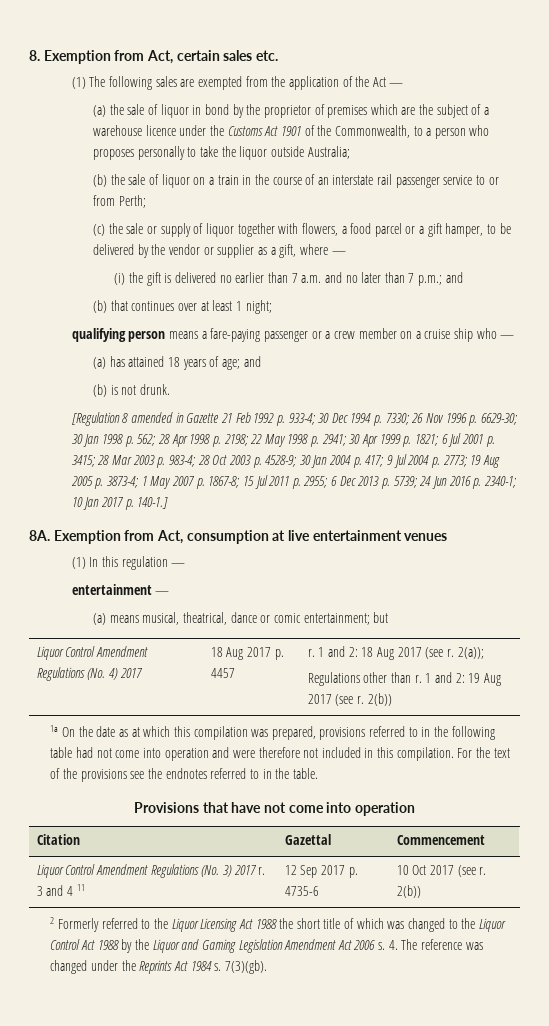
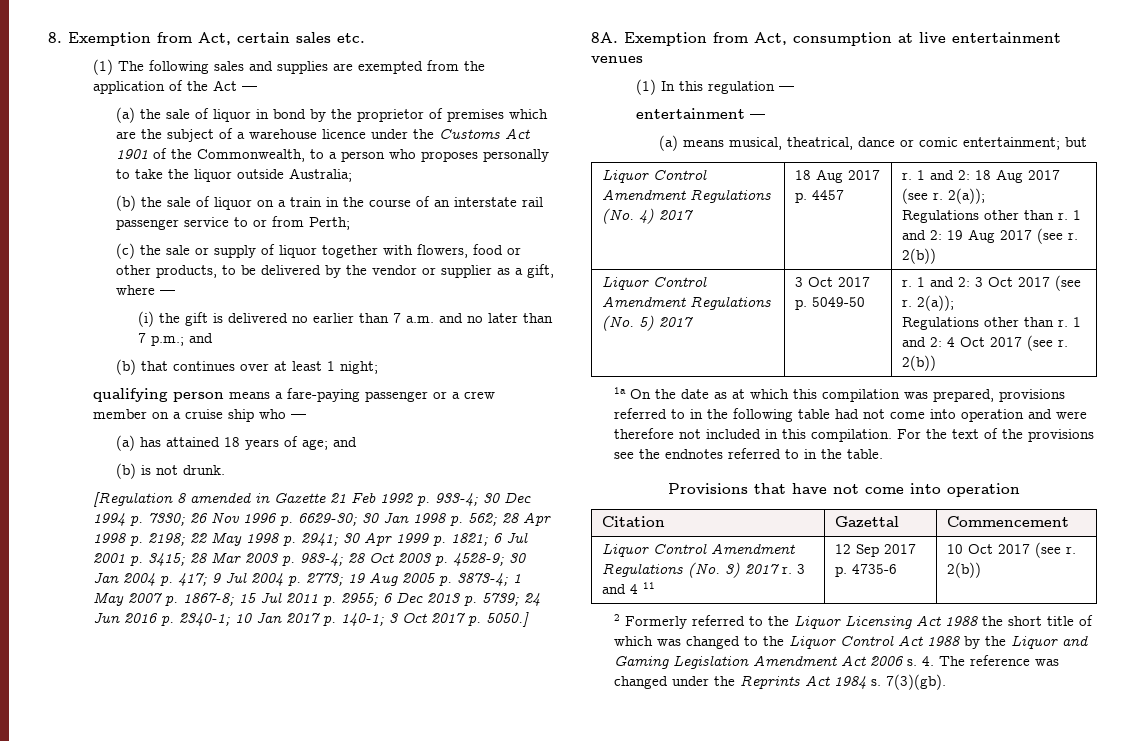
(177, 81) none -> [249,61,329,74] and supplies
[341,223,484,237] a food parcel or a gift hamper, -> [472,244,521,255] [115,265,217,278] food or other products,
[137,497,169,509] 140-1.] -> [341,612,530,627] 140-1; 3 Oct 2017 p. 5050.]
(392, 699) none -> [601,276,707,290] [601,296,771,310] [601,315,694,331] [794,277,870,287] [794,297,865,310] [901,275,1081,291] [901,295,954,311] [901,317,1081,330] [901,335,1068,351] [901,355,936,371] // Liquor Control Amendment Regulations (No. 5) 2017 | 3 Oct 2017 p. 5049-50 | r. 1 and 2: 3 Oct 2017 (see r. 2(a)); // Regulations other than r. 1 and 2: 4 Oct 2017 (see r. 2(b))

